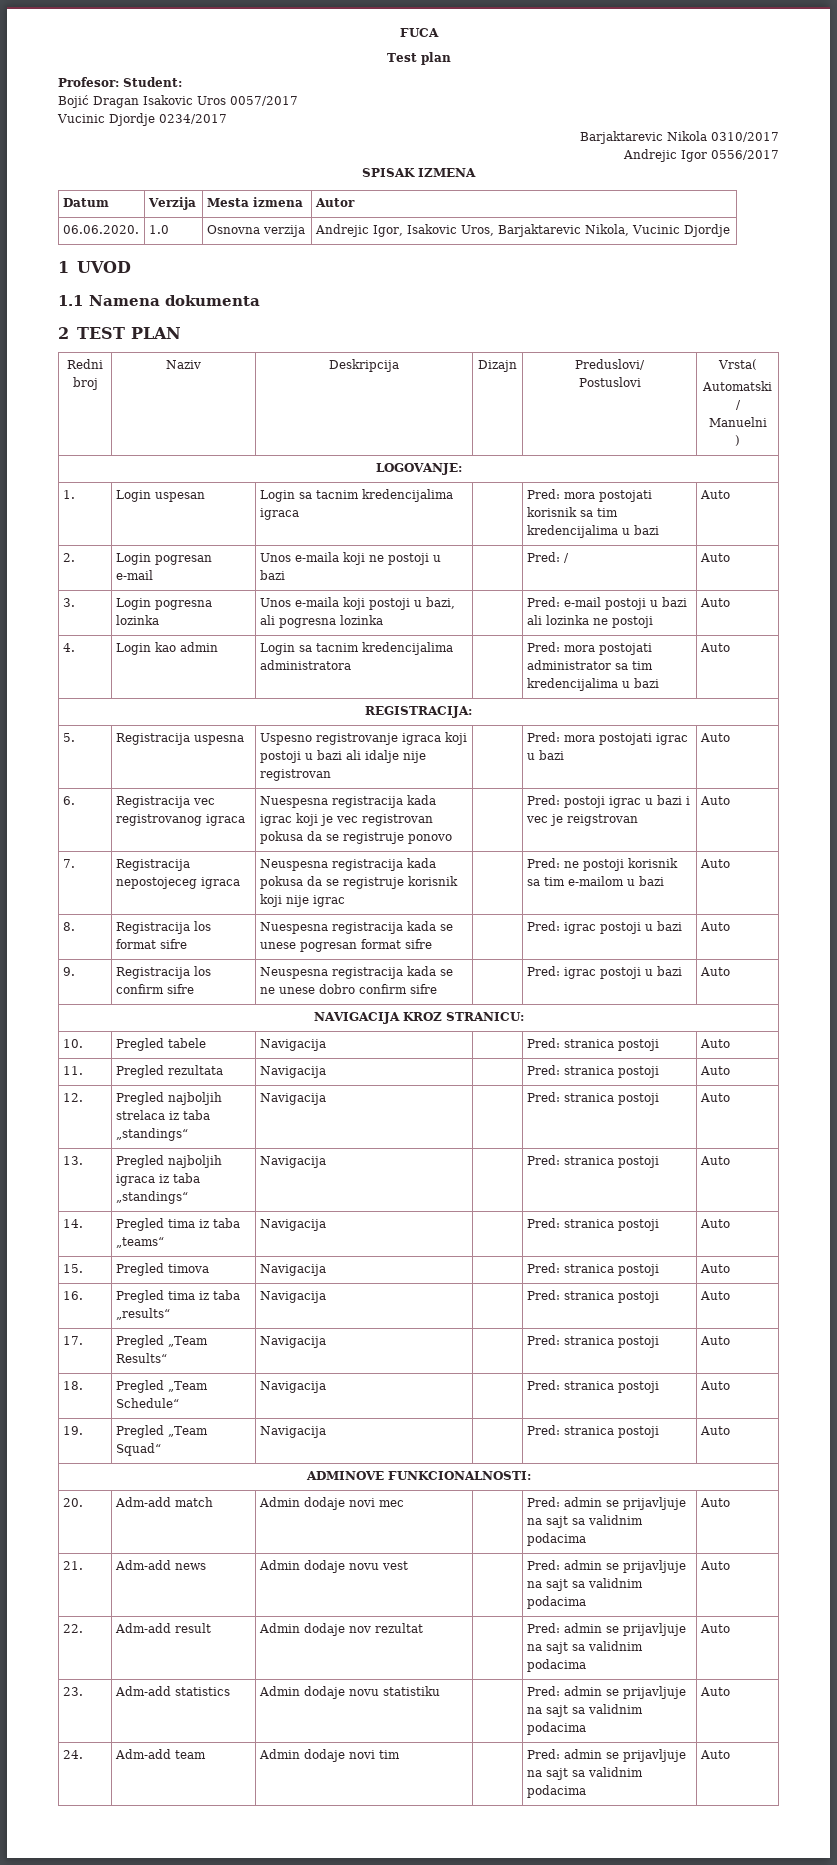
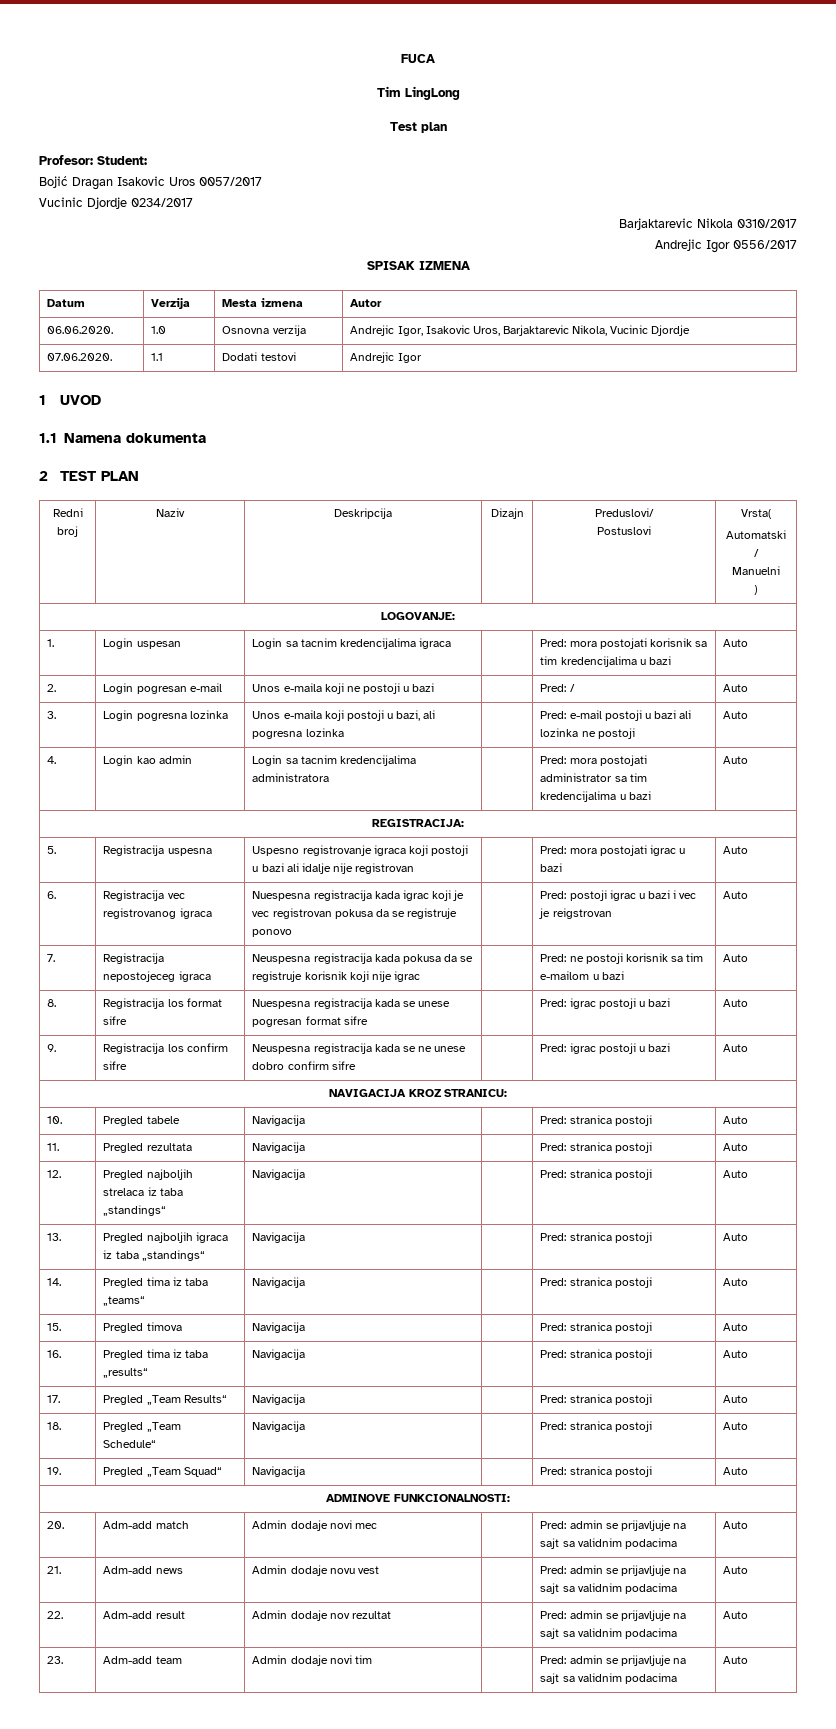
(439, 32) none -> [376,86,460,100] // Tim LingLong
(730, 230) none -> [47,353,113,361] [151,353,164,361] [222,352,296,361] [350,352,422,363] // 07.06.2020. | 1.1 | Dodati testovi | Andrejic Igor
[114,1686,230,1696] [258,1686,440,1699] [526,1686,686,1699] [526,1704,643,1717] [526,1722,586,1735] [699,1687,730,1696] [62,1750,83,1759] | Adm-add statistics | Admin dodaje novu statistiku | | Pred: admin se prijavljuje na sajt sa validnim podacima | Auto // 24. -> (64, 1660) none

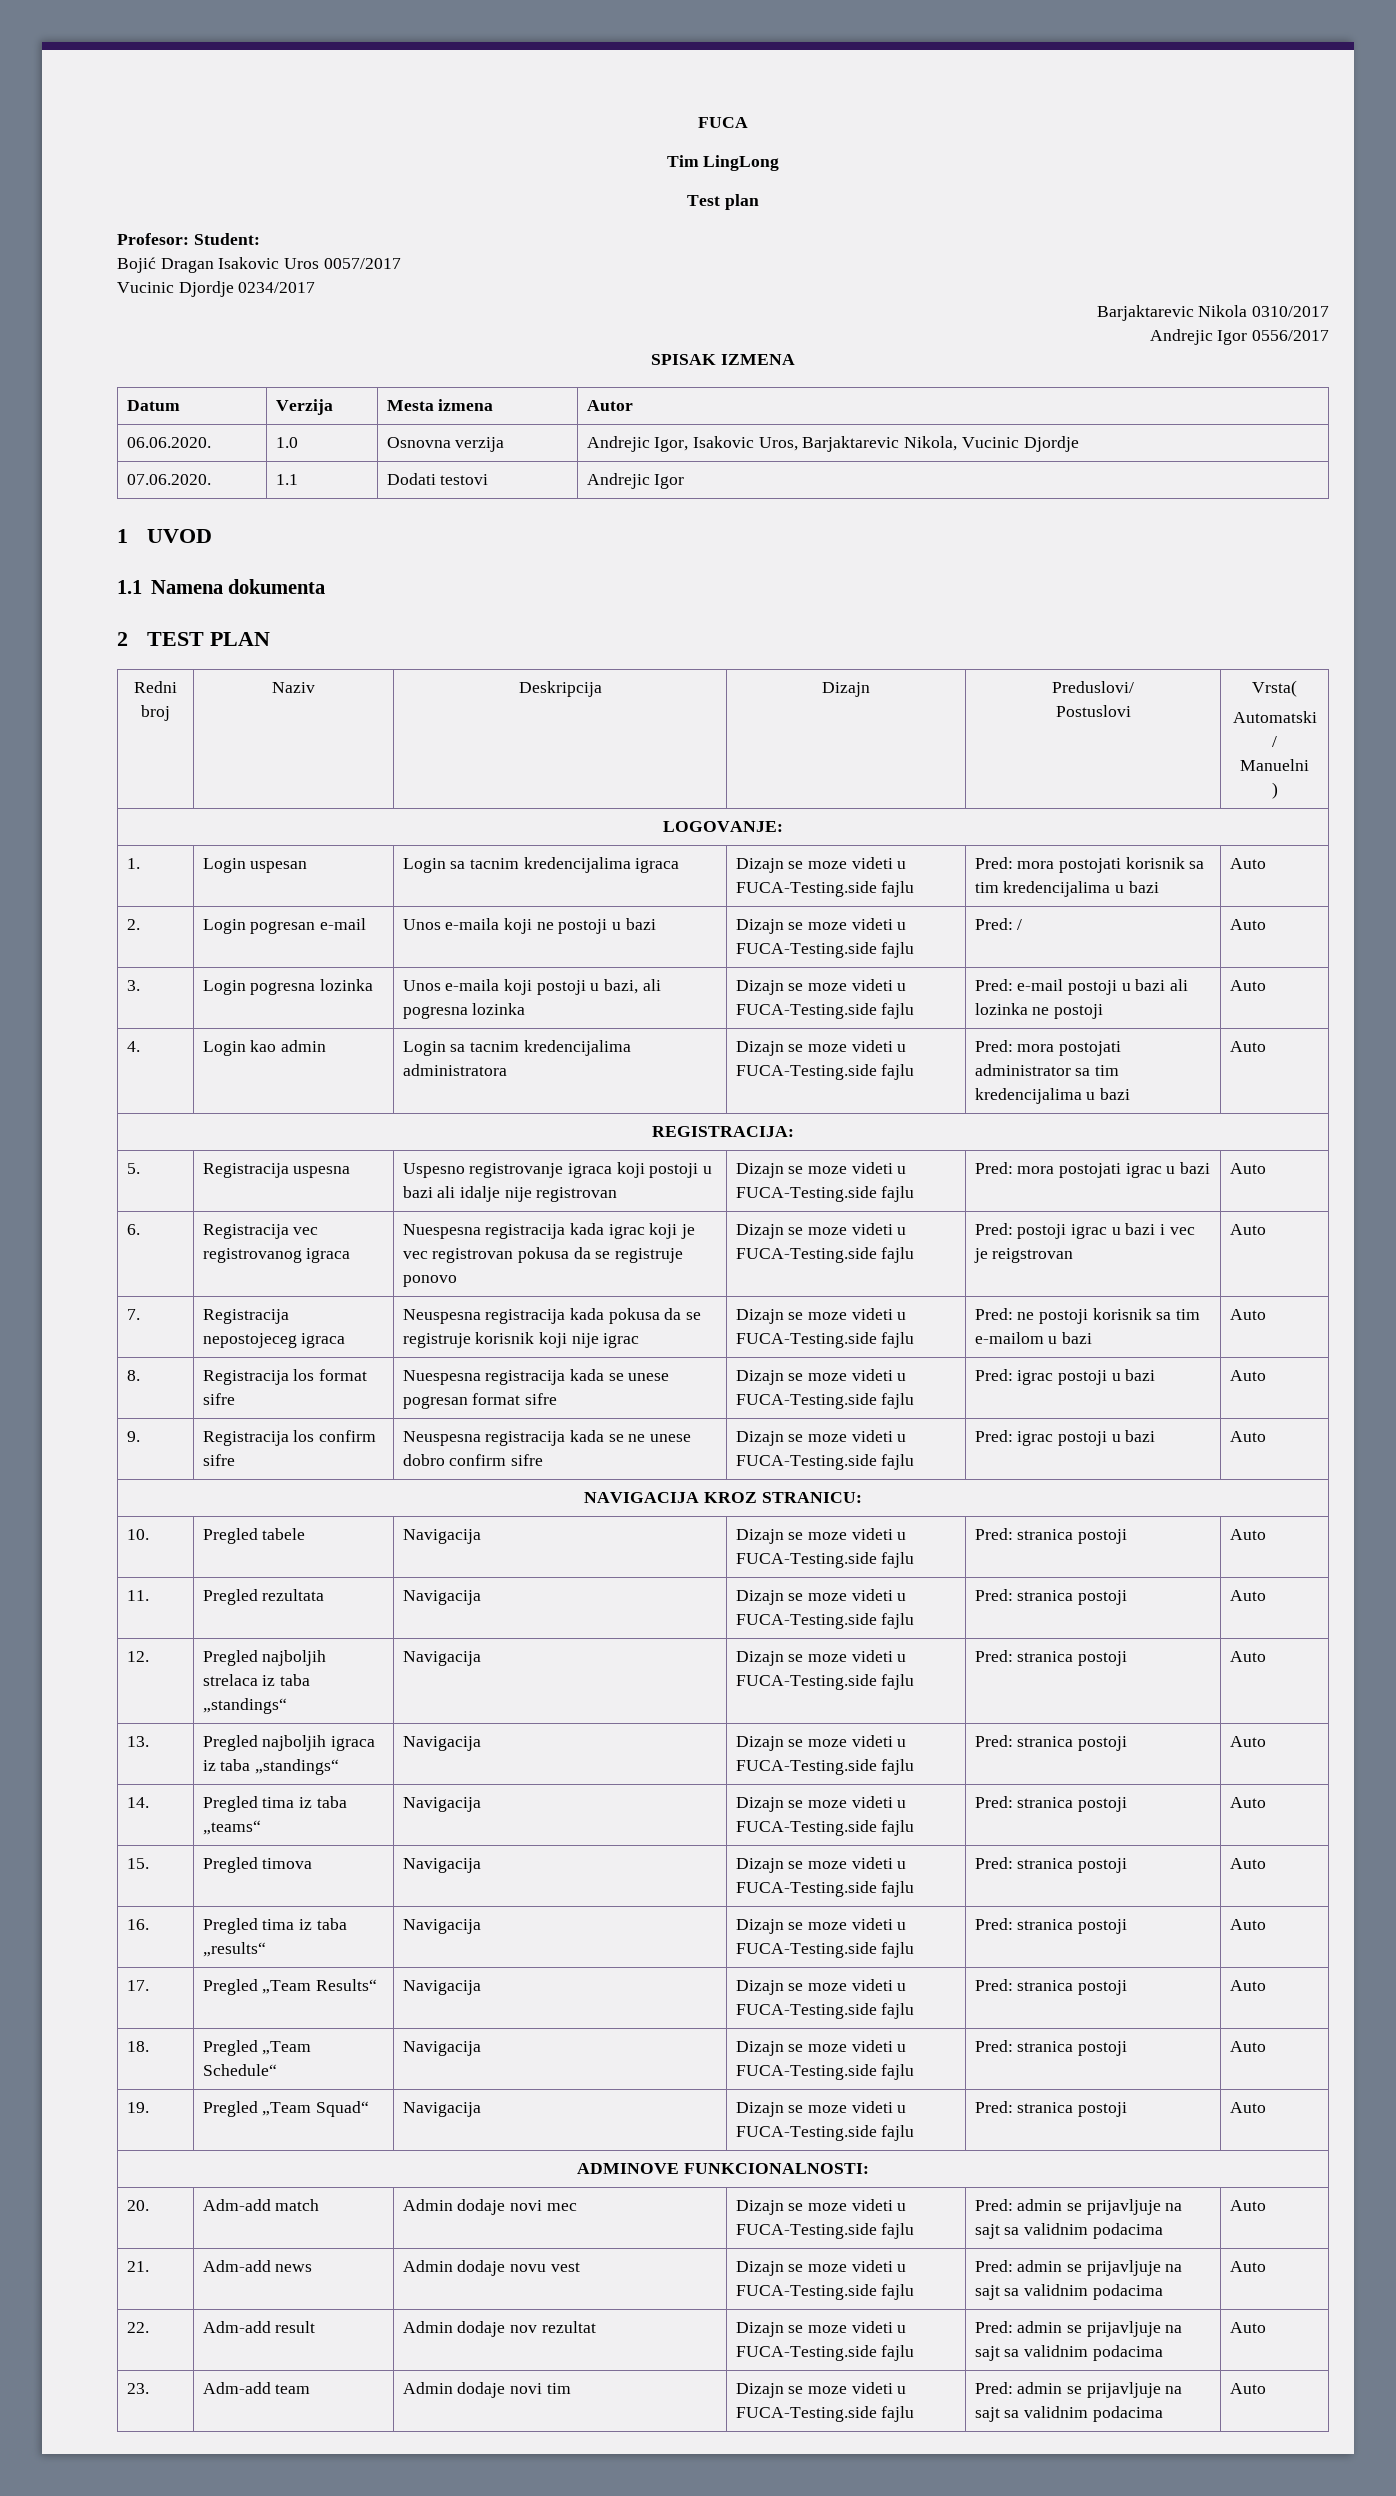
(451, 643) none -> [735,857,907,873] [735,881,915,897] Dizajn se moze videti u FUCA-Testing.side fajlu
(435, 687) none -> [735,918,907,934] [735,942,915,958] Dizajn se moze videti u FUCA-Testing.side fajlu
(344, 732) none -> [735,979,907,995] [735,1003,915,1019] Dizajn se moze videti u FUCA-Testing.side fajlu
(330, 777) none -> [735,1040,907,1056] [735,1064,915,1080] Dizajn se moze videti u FUCA-Testing.side fajlu
(414, 868) none -> [735,1162,907,1178] [735,1186,915,1202] Dizajn se moze videti u FUCA-Testing.side fajlu
(293, 933) none -> [735,1223,907,1239] [735,1247,915,1263] Dizajn se moze videti u FUCA-Testing.side fajlu
(420, 976) none -> [735,1308,907,1324] [735,1332,915,1348] Dizajn se moze videti u FUCA-Testing.side fajlu
(368, 1020) none -> [735,1369,907,1385] [735,1393,915,1409] Dizajn se moze videti u FUCA-Testing.side fajlu
(356, 1065) none -> [735,1430,907,1446] [735,1454,915,1470] Dizajn se moze videti u FUCA-Testing.side fajlu
(306, 1120) none -> [735,1528,907,1544] [735,1552,915,1568] Dizajn se moze videti u FUCA-Testing.side fajlu
(306, 1147) none -> [735,1589,907,1605] [735,1613,915,1629] Dizajn se moze videti u FUCA-Testing.side fajlu
(306, 1174) none -> [735,1650,907,1666] [735,1674,915,1690] Dizajn se moze videti u FUCA-Testing.side fajlu
(306, 1237) none -> [735,1735,907,1751] [735,1759,915,1775] Dizajn se moze videti u FUCA-Testing.side fajlu
(306, 1282) none -> [735,1796,907,1812] [735,1820,915,1836] Dizajn se moze videti u FUCA-Testing.side fajlu
(306, 1327) none -> [735,1857,907,1873] [735,1881,915,1897] Dizajn se moze videti u FUCA-Testing.side fajlu
(306, 1354) none -> [735,1918,907,1934] [735,1942,915,1958] Dizajn se moze videti u FUCA-Testing.side fajlu
(306, 1399) none -> [735,1979,907,1995] [735,2003,915,2019] Dizajn se moze videti u FUCA-Testing.side fajlu
(306, 1426) none -> [735,2040,907,2056] [735,2064,915,2080] Dizajn se moze videti u FUCA-Testing.side fajlu
(306, 1471) none -> [735,2101,907,2117] [735,2125,915,2141] Dizajn se moze videti u FUCA-Testing.side fajlu
(377, 1526) none -> [735,2199,907,2215] [735,2223,915,2239] Dizajn se moze videti u FUCA-Testing.side fajlu
(379, 1570) none -> [735,2260,907,2276] [735,2284,915,2300] Dizajn se moze videti u FUCA-Testing.side fajlu
(391, 1615) none -> [735,2321,907,2337] [735,2345,915,2361] Dizajn se moze videti u FUCA-Testing.side fajlu
(372, 1659) none -> [735,2382,907,2398] [735,2406,915,2422] Dizajn se moze videti u FUCA-Testing.side fajlu

